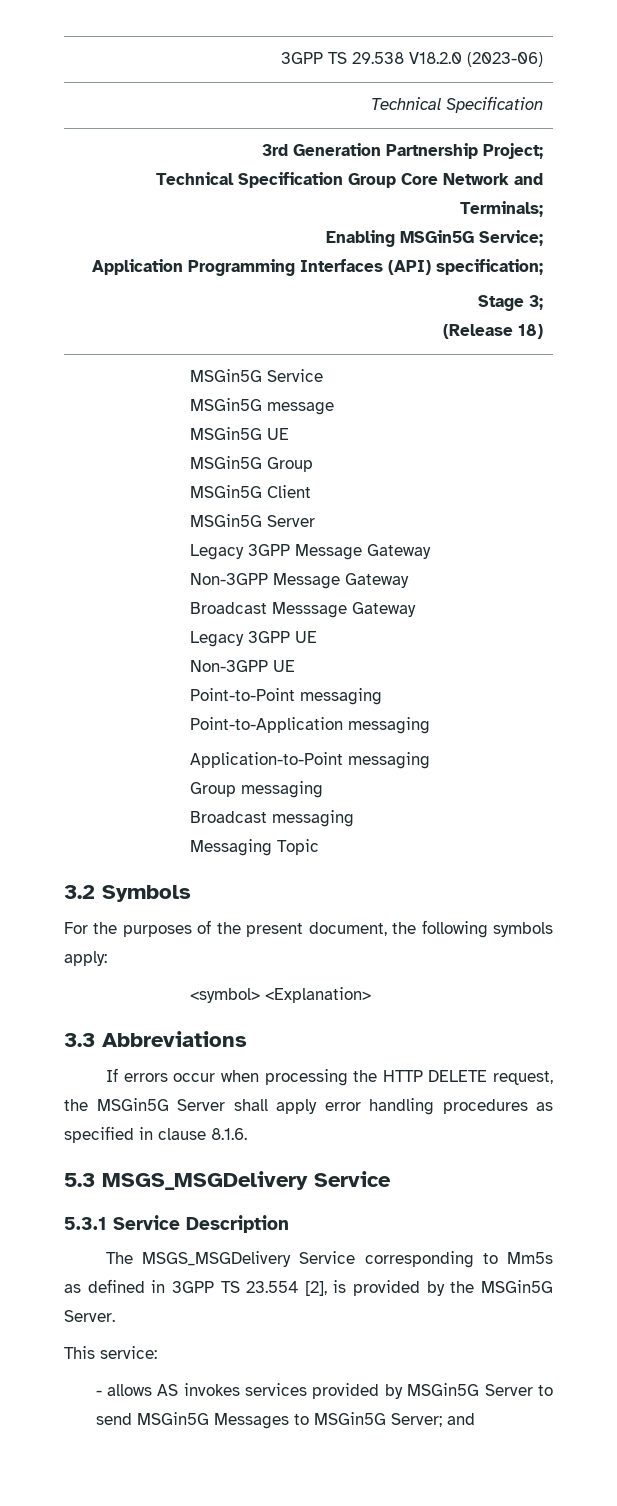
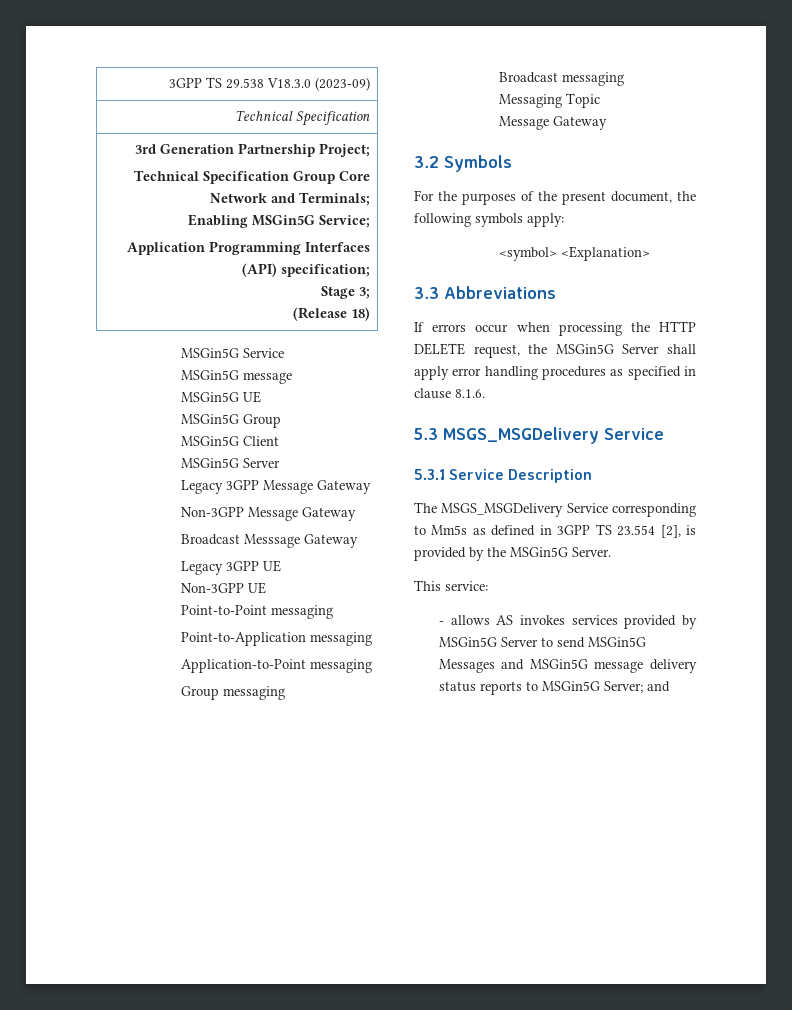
[409,52,544,67] V18.2.0 (2023-06) -> [267,77,371,91] V18.3.0 (2023-09)
(319, 847) none -> [498,116,607,130] // Message Gateway
(289, 1421) none -> [501,659,697,673] [438,681,522,695] and MSGin5G message delivery status reports

